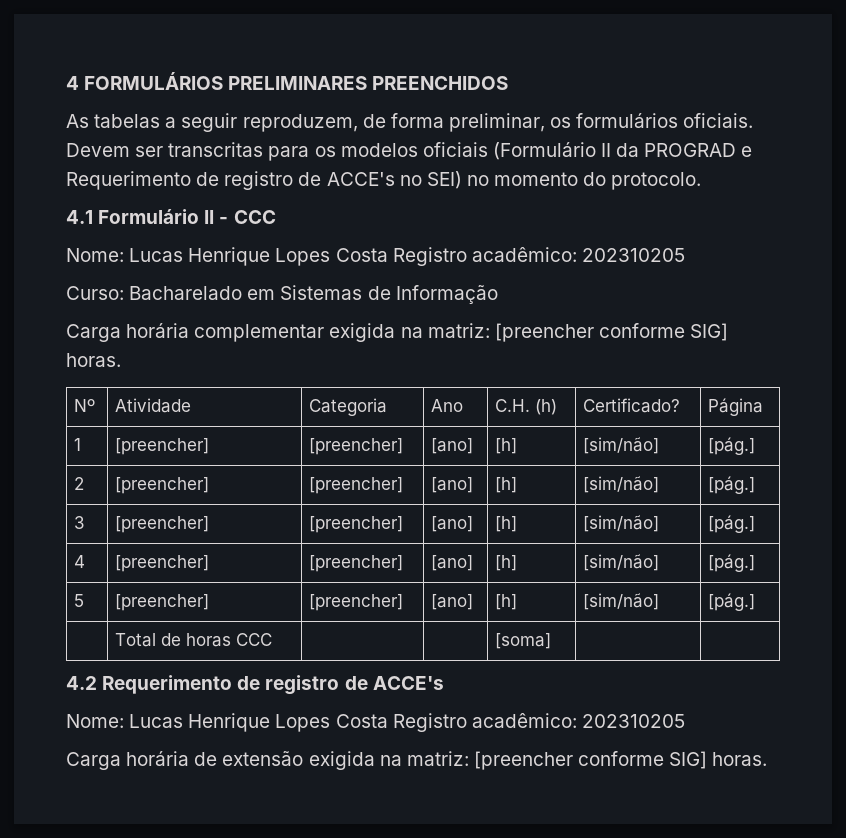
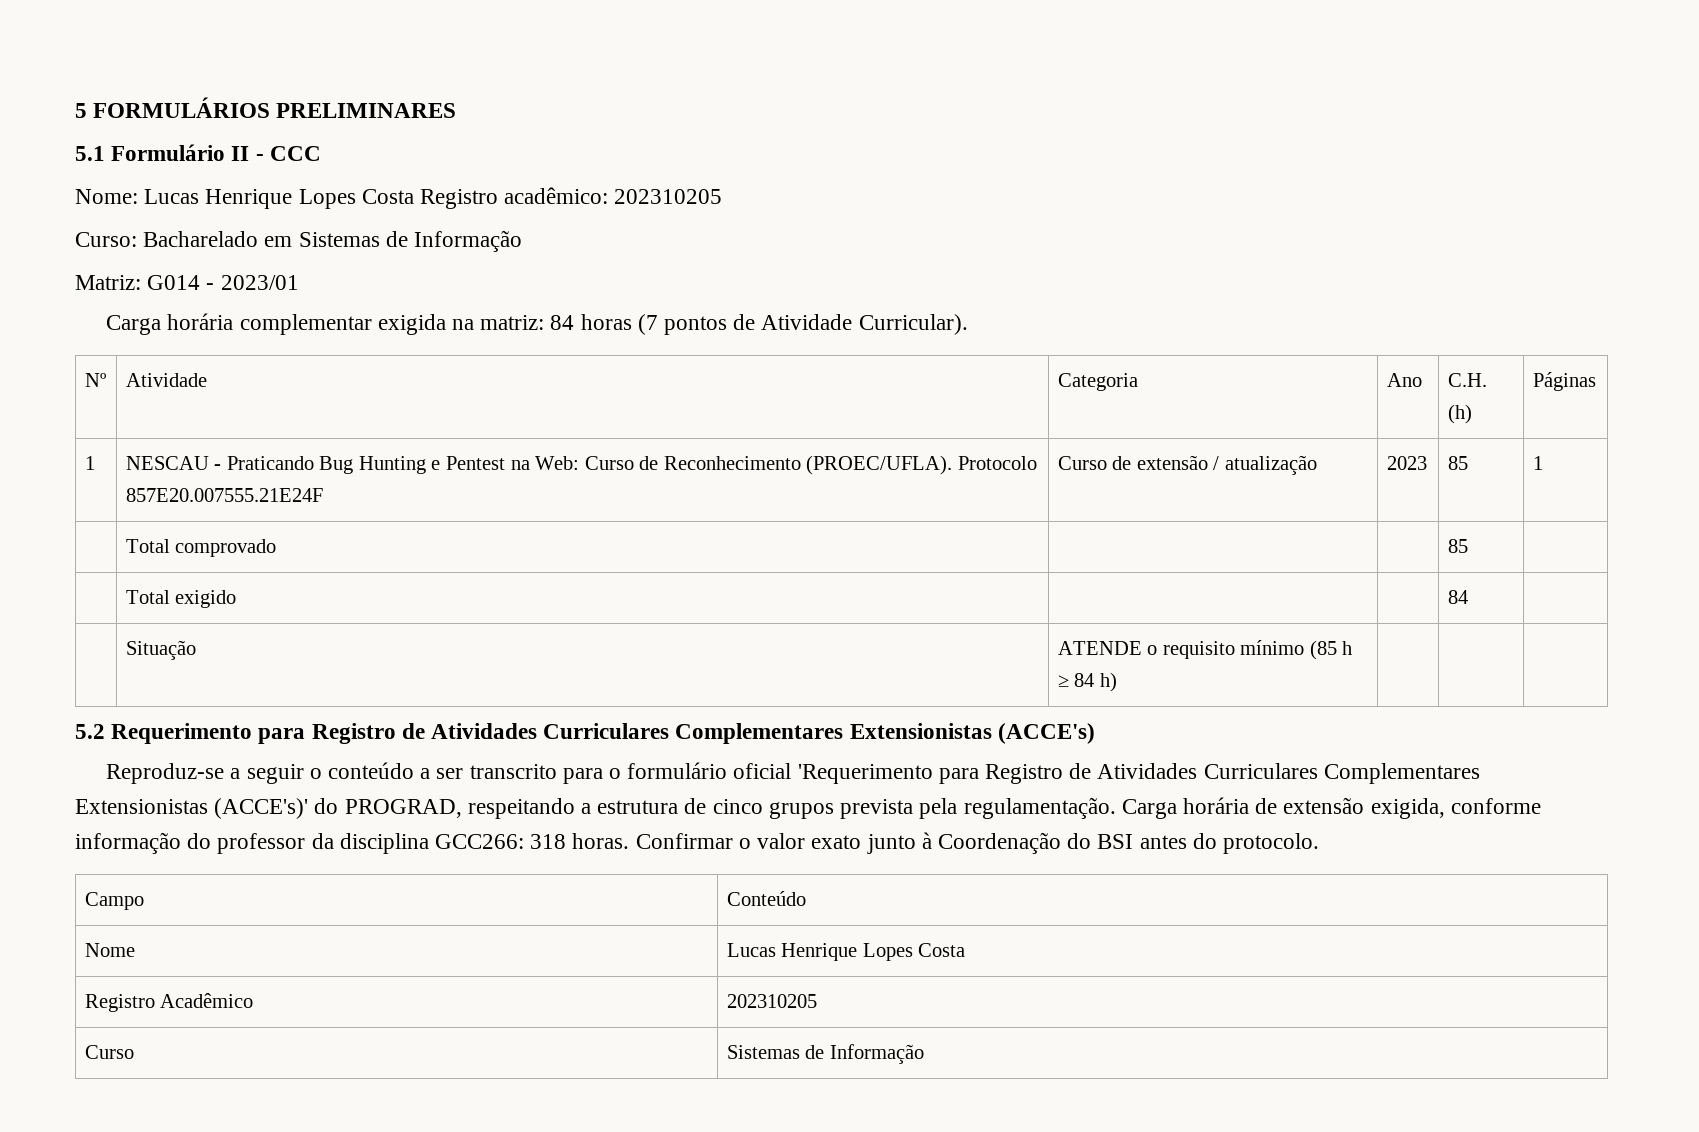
[66,76,79,90] 4 -> [75,103,87,118] 5
[372,76,509,90] [66,113,754,132] [66,142,753,161] [66,171,702,190] [66,210,93,224] PREENCHIDOS // As tabelas a seguir reproduzem, de forma preliminar, os formulários oficiais. Devem ser transcritas para os modelos oficiais (Formulário II da PROGRAD e Requerimento de registro de ACCE's no SEI) no momento do protocolo. // 4.1 -> [75,146,105,161] // 5.1
(498, 294) none -> [75,275,299,290] // Matriz: G014 - 2023/01
[494,323,729,342] [66,353,121,367] [preencher conforme SIG] horas. -> [550,314,968,335] 84 horas (7 pontos de Atividade Curricular).
[582,398,680,413] [707,398,763,416] [73,438,81,451] [114,438,209,455] [308,438,403,455] [430,438,473,454] [494,438,517,454] [582,437,659,454] [707,437,755,455] [73,477,84,490] [114,477,209,494] [308,477,403,494] [430,477,473,493] [494,477,517,493] [582,476,659,493] [707,476,755,494] [73,516,85,529] [114,516,209,533] [308,516,403,533] [430,516,473,532] [494,516,517,532] [582,515,659,532] [707,515,755,533] [73,555,85,568] [114,555,209,572] [308,555,403,572] [430,555,473,571] [494,555,517,571] [582,554,659,571] [707,554,755,572] [73,594,84,607] [114,594,209,611] [308,594,403,611] [430,594,473,610] [494,594,517,610] [582,593,659,610] [707,593,755,611] [114,633,272,647] [494,633,551,649] [66,675,444,695] [66,713,685,732] [66,751,768,770] Certificado? | Página // 1 | [preencher] | [preencher] | [ano] | [h] | [sim/não] | [pág.] // 2 | [preencher] | [preencher] | [ano] | [h] | [sim/não] | [pág.] // 3 | [preencher] | [preencher] | [ano] | [h] | [sim/não] | [pág.] // 4 | [preencher] | [preencher] | [ano] | [h] | [sim/não] | [pág.] // 5 | [preencher] | [preencher] | [ano] | [h] | [sim/não] | [pág.] // | Total de horas CCC | | | [soma] | | // 4.2 Requerimento de registro de ACCE's // Nome: Lucas Henrique Lopes Costa Registro acadêmico: 202310205 // Carga horária de extensão exigida na matriz: [preencher conforme SIG] horas. -> [1532,372,1596,391] [84,456,95,470] [125,455,1037,475] [125,488,323,502] [1057,455,1317,475] [1386,456,1427,470] [1447,456,1468,470] [1532,456,1543,470] [125,539,277,557] [1447,539,1468,553] [125,590,237,608] [1447,590,1468,604] [125,640,196,660] [1057,640,1353,660] [1057,672,1117,692] [75,723,1095,744] [106,762,1480,784] [75,797,1541,819] [75,832,1319,854] [84,892,144,910] [726,891,806,906] [84,943,135,957] [726,943,966,961] [84,993,254,1012] [726,994,817,1008] [84,1045,134,1059] [726,1044,924,1064] Páginas // 1 | NESCAU - Praticando Bug Hunting e Pentest na Web: Curso de Reconhecimento (PROEC/UFLA). Protocolo 857E20.007555.21E24F | Curso de extensão / atualização | 2023 | 85 | 1 // | Total comprovado | | | 85 | // | Total exigido | | | 84 | // | Situação | ATENDE o requisito mínimo (85 h ≥ 84 h) | | | // 5.2 Requerimento para Registro de Atividades Curriculares Complementares Extensionistas (ACCE's) // Reproduz-se a seguir o conteúdo a ser transcrito para o formulário oficial 'Requerimento para Registro de Atividades Curriculares Complementares Extensionistas (ACCE's)' do PROGRAD, respeitando a estrutura de cinco grupos prevista pela regulamentação. Carga horária de extensão exigida, conforme informação do professor da disciplina GCC266: 318 horas. Confirmar o valor exato junto à Coordenação do BSI antes do protocolo. // Campo | Conteúdo // Nome | Lucas Henrique Lopes Costa // Registro Acadêmico | 202310205 // Curso | Sistemas de Informação

